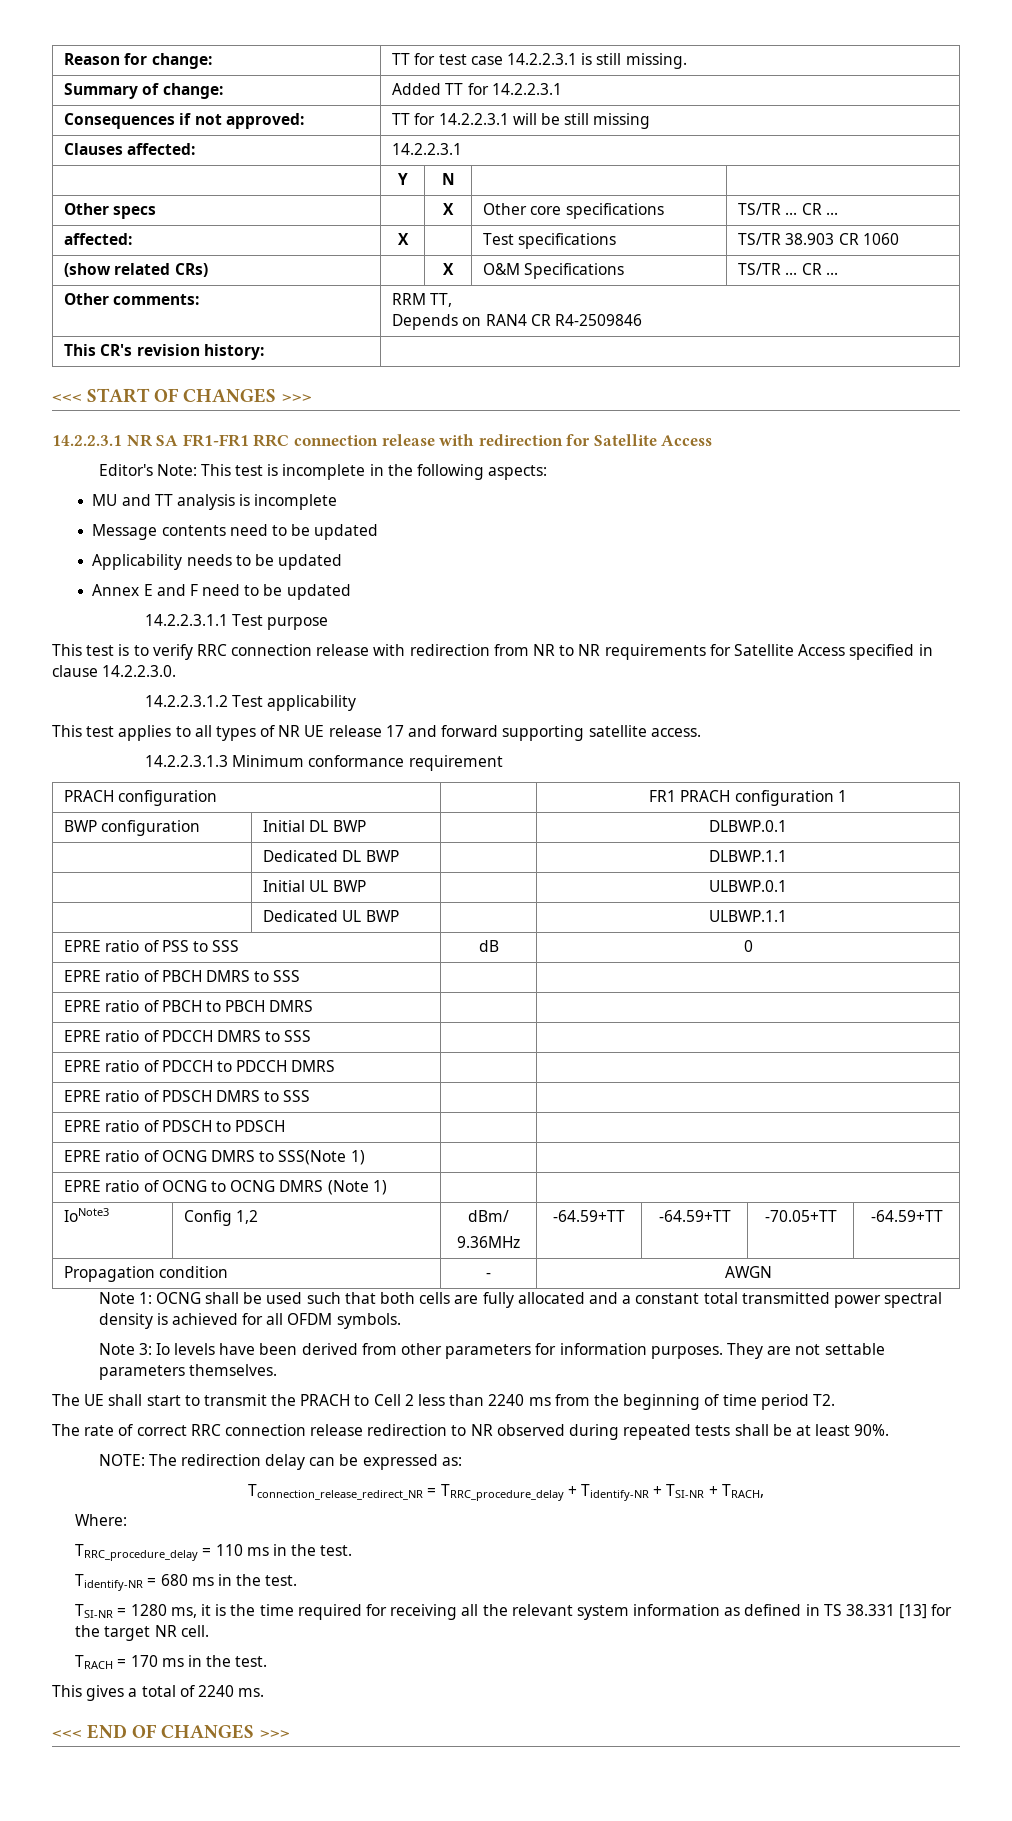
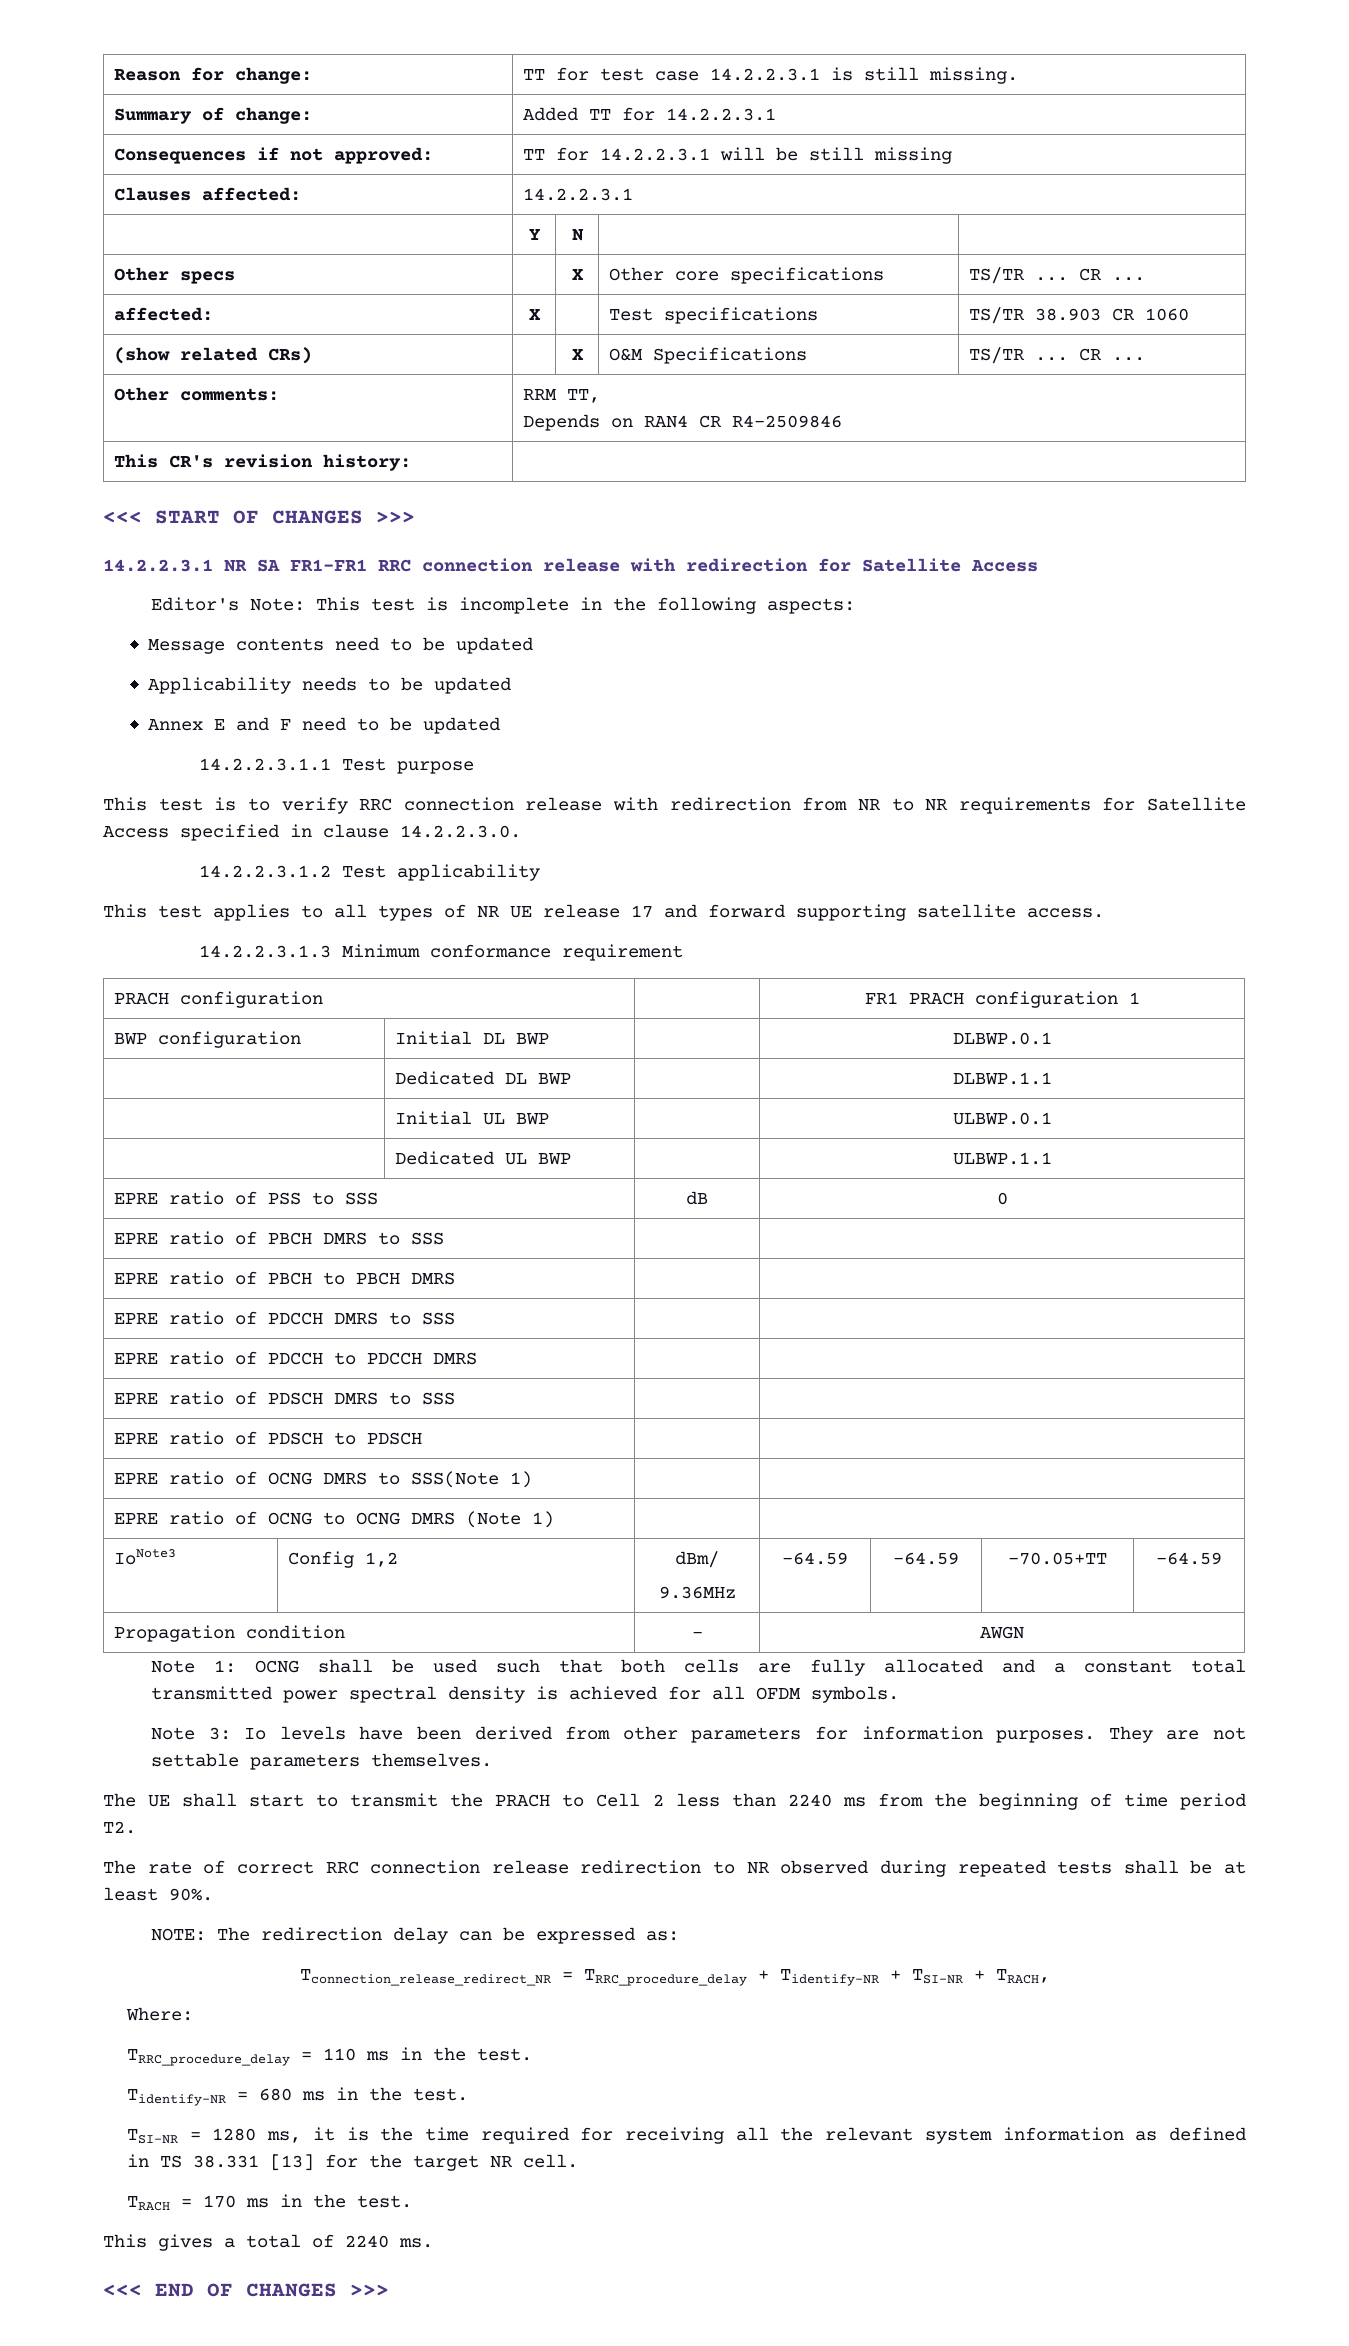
[92,494,338,510] // MU and TT analysis is incomplete -> (855, 606) none
[553,1210,625,1222] [658,1210,731,1222] -64.59+TT | -64.59+TT -> [782,1552,848,1565] [893,1552,959,1565] -64.59 | -64.59
[870,1210,943,1222] -64.59+TT -> [1156,1552,1222,1565] -64.59

